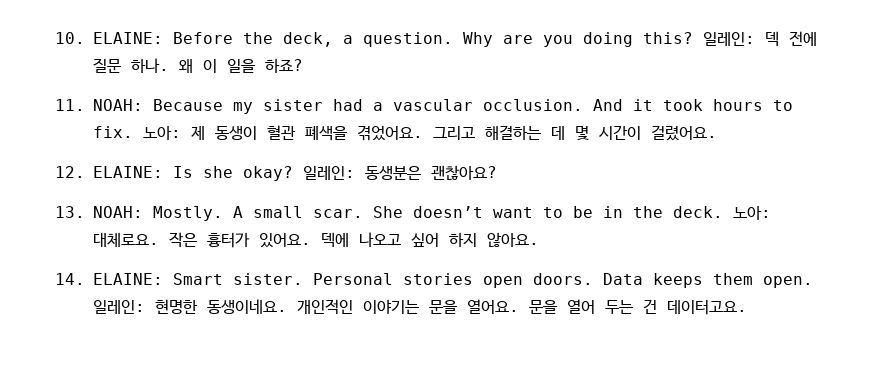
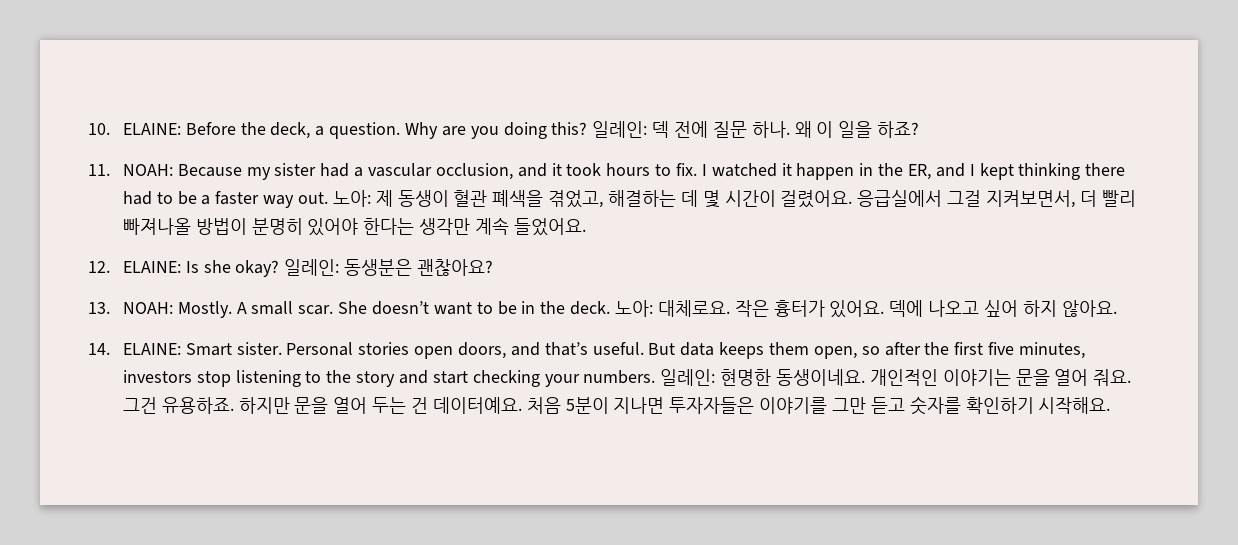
[483,99,623,111] occlusion. And -> [435,163,547,180] occlusion, and
(133, 132) none -> [701,163,1126,180] [122,191,328,208] I watched it happen in the ER, and I kept thinking there had to be a faster way out.
[357,125,475,141] 겪었어요. 그리고 -> [548,190,604,208] 겪었고,
(717, 133) none -> [857,190,1136,208] [122,217,586,236] 응급실에서 그걸 지켜보면서, 더 빨리 빠져나올 방법이 분명히 있어야 한다는 생각만 계속 들었어요.
[533,273,813,288] doors. Data keeps them open. -> [457,342,1086,359] [122,370,656,387] doors, and that’s useful. But data keeps them open, so after the first five minutes, investors stop listening to the story and start checking your numbers.
[467,299,747,315] 열어요. 문을 열어 두는 건 데이터고요. -> [1054,369,1132,386] [122,396,1111,415] 열어 줘요. 그건 유용하죠. 하지만 문을 열어 두는 건 데이터예요. 처음 5분이 지나면 투자자들은 이야기를 그만 듣고 숫자를 확인하기 시작해요.

